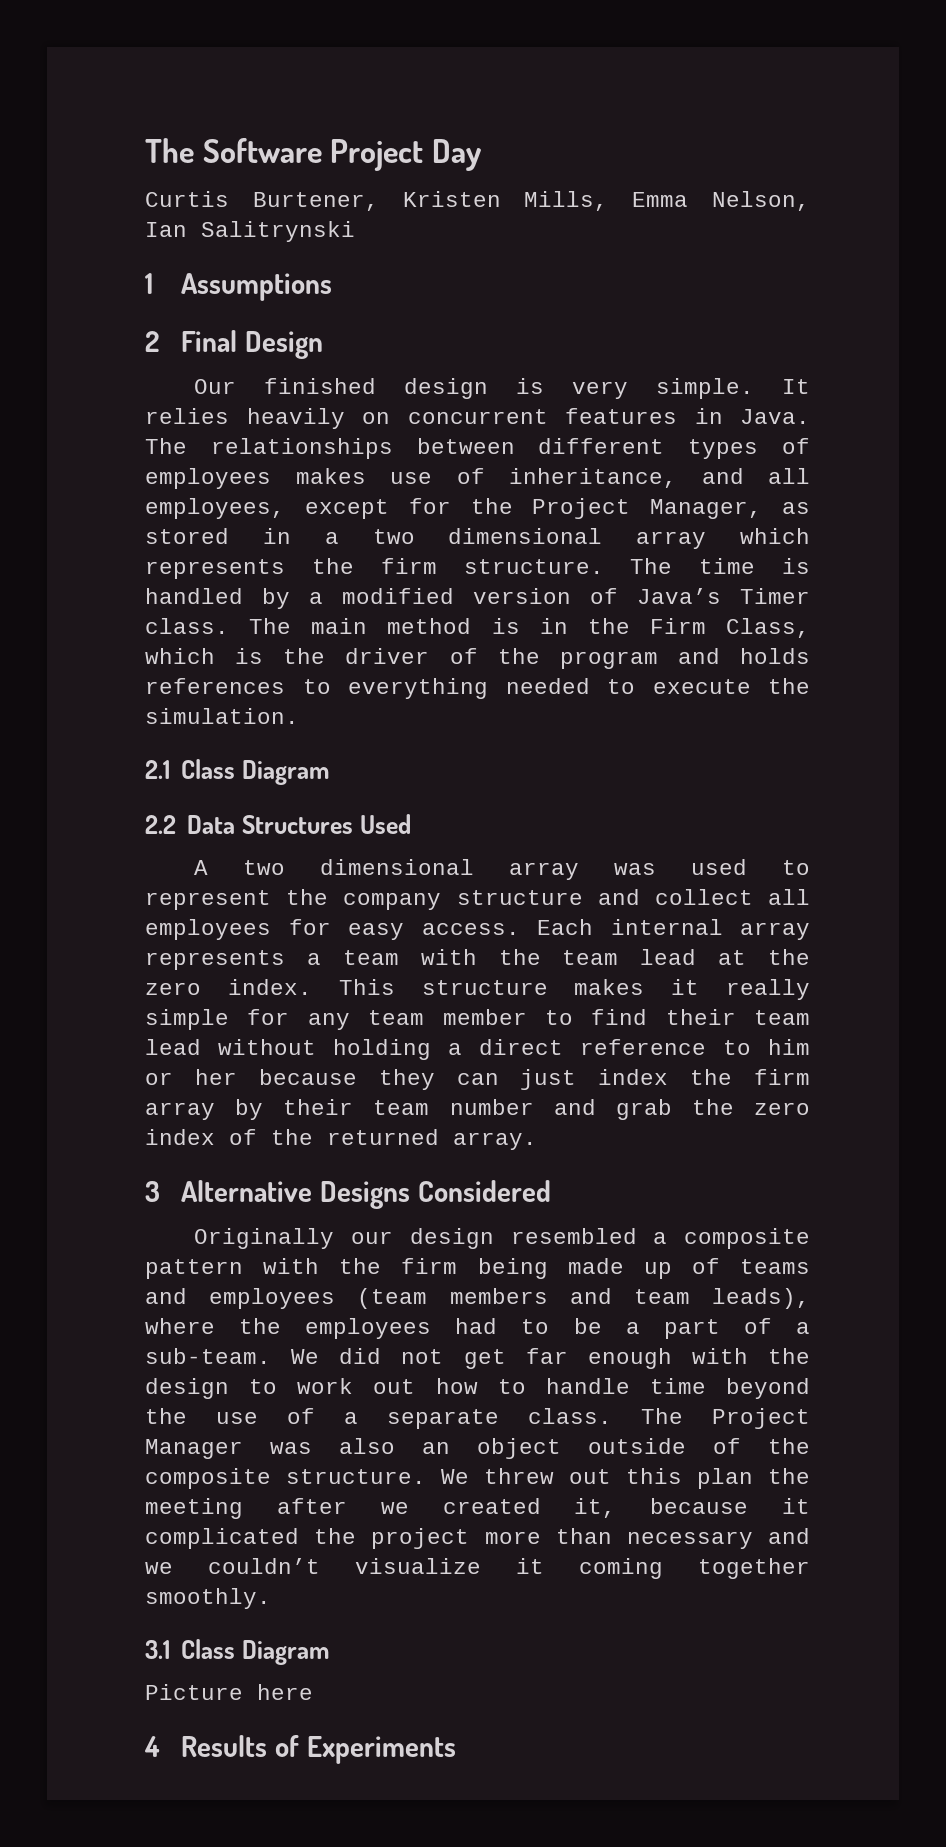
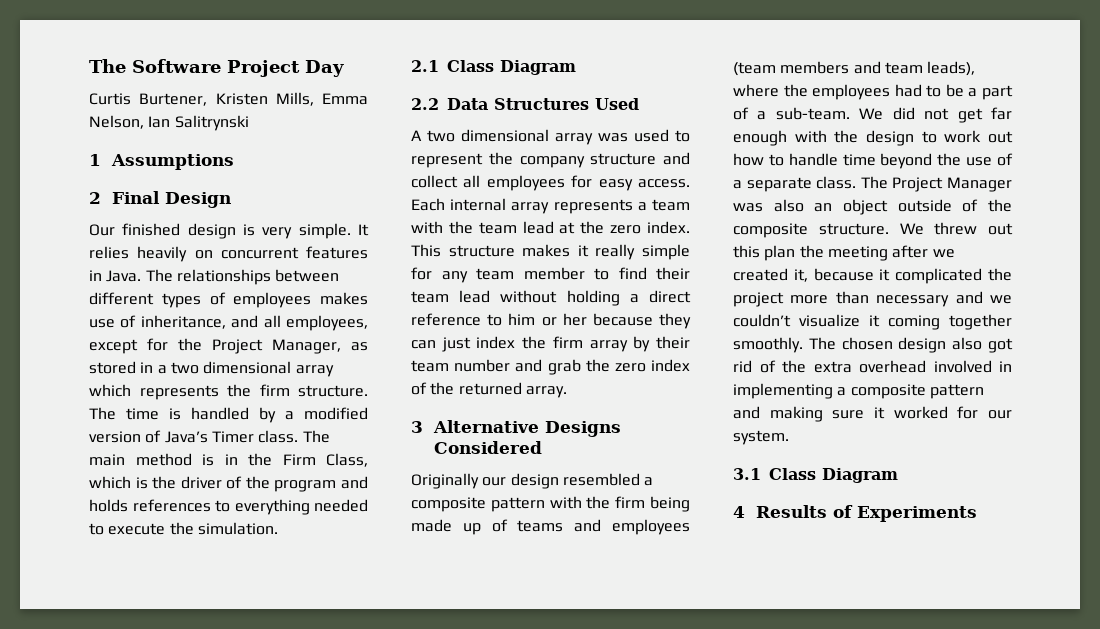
(271, 1598) none -> [808,337,1013,353] [733,360,1012,373] [733,383,984,399] [733,406,1012,422] [733,430,789,445] The chosen design also got rid of the extra overhead involved in implementing a composite pattern and making sure it worked for our system.
[145,1684,313,1700] // Picture here -> (898, 475) none

